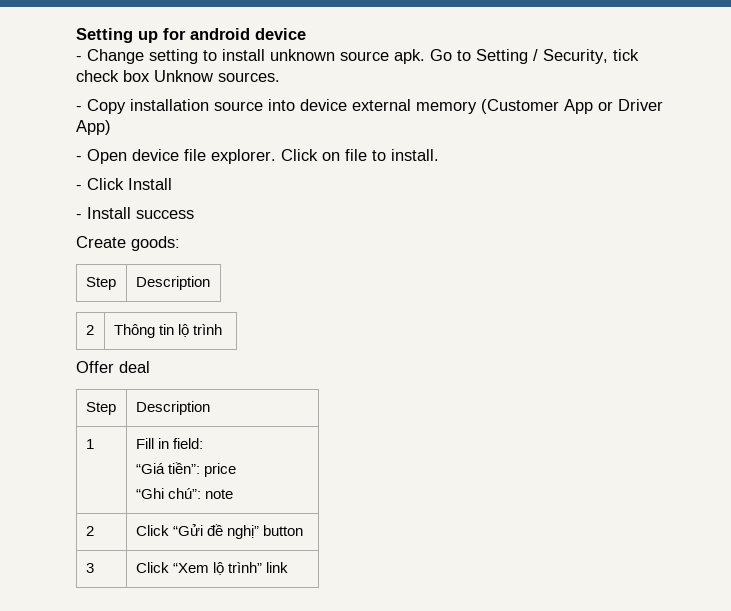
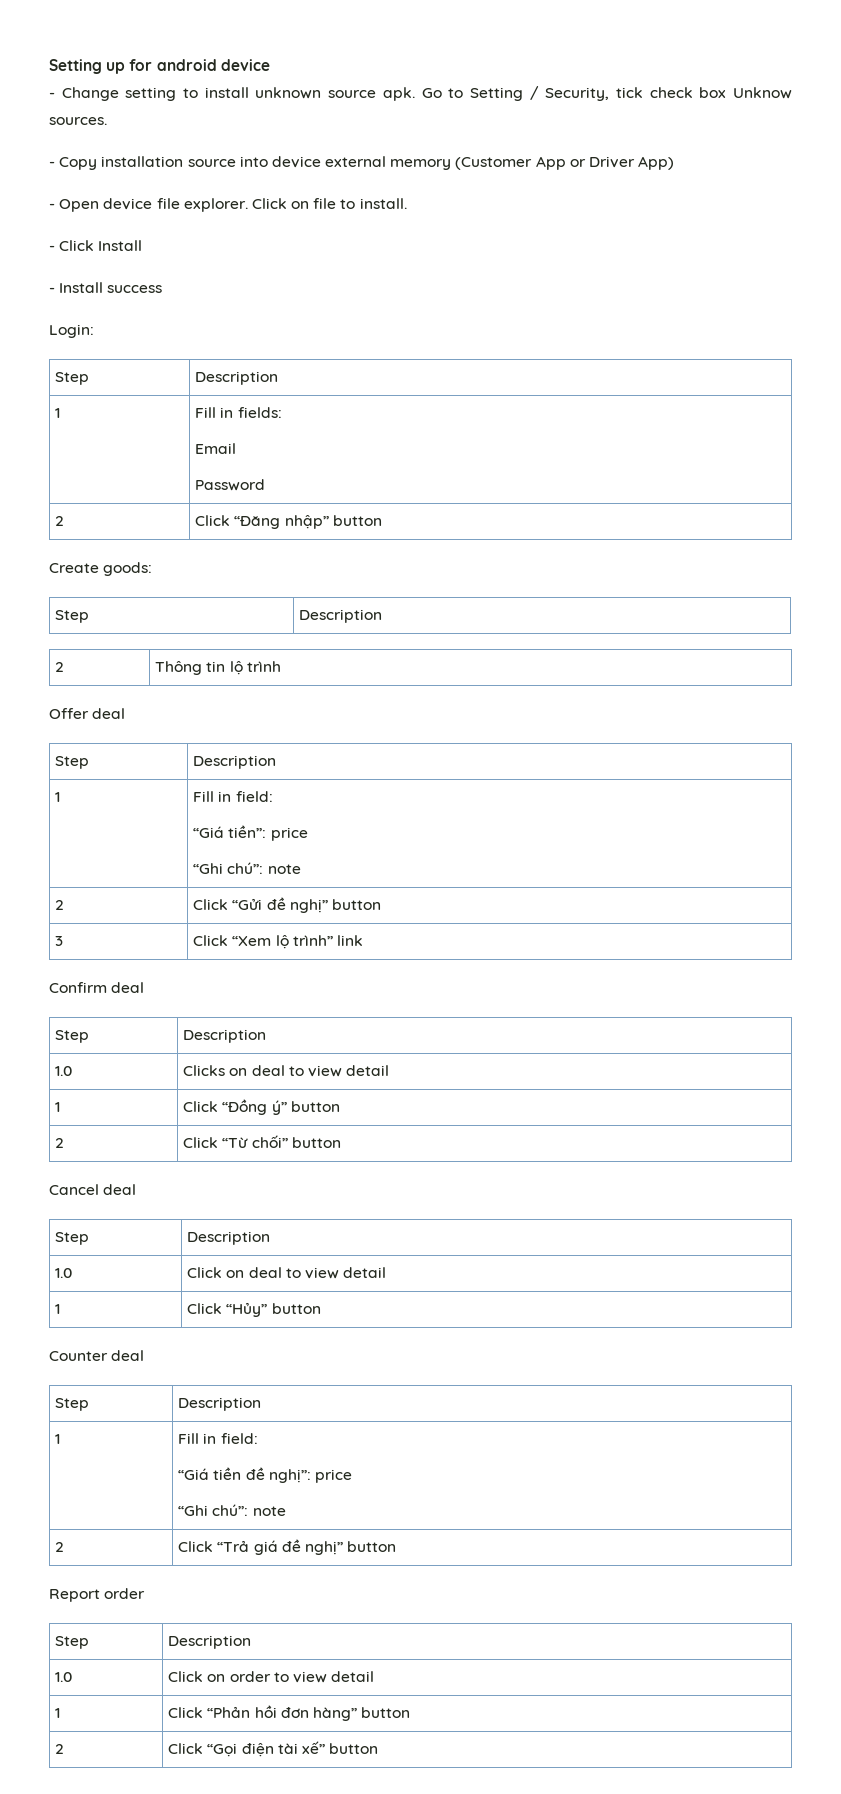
(194, 214) none -> [49,324,94,338] [55,372,90,385] [195,371,279,385] [55,408,61,418] [195,407,282,418] [195,443,237,454] [195,479,266,491] [55,516,65,526] [195,515,382,529] // Login: // Step | Description // 1 | Fill in fields: // Email // Password // 2 | Click “Đăng nhập” button
(288, 567) none -> [49,982,145,993] [55,1030,90,1043] [183,1029,267,1043] [55,1066,73,1076] [183,1065,390,1077] [55,1102,61,1112] [183,1099,340,1115] [55,1138,65,1148] [183,1135,341,1148] [49,1184,137,1195] [55,1232,90,1245] [187,1231,271,1245] [55,1268,73,1278] [187,1267,387,1279] [55,1304,61,1314] [187,1302,321,1317] [49,1350,145,1361] [55,1398,90,1411] [178,1397,262,1411] [55,1434,61,1444] [178,1433,258,1444] [178,1467,352,1483] [178,1504,286,1516] [55,1542,65,1552] [178,1539,397,1555] [49,1588,146,1602] [55,1636,90,1649] [168,1635,252,1649] [55,1672,73,1682] [168,1671,375,1683] [55,1708,61,1718] [168,1705,411,1721] [55,1744,65,1754] [168,1741,379,1757] // Confirm deal // Step | Description // 1.0 | Clicks on deal to view detail // 1 | Click “Đồng ý” button // 2 | Click “Từ chối” button // Cancel deal // Step | Description // 1.0 | Click on deal to view detail // 1 | Click “Hủy” button // Counter deal // Step | Description // 1 | Fill in field: // “Giá tiền đề nghị”: price // “Ghi chú”: note // 2 | Click “Trả giá đề nghị” button // Report order // Step | Description // 1.0 | Click on order to view detail // 1 | Click “Phản hồi đơn hàng” button // 2 | Click “Gọi điện tài xế” button

